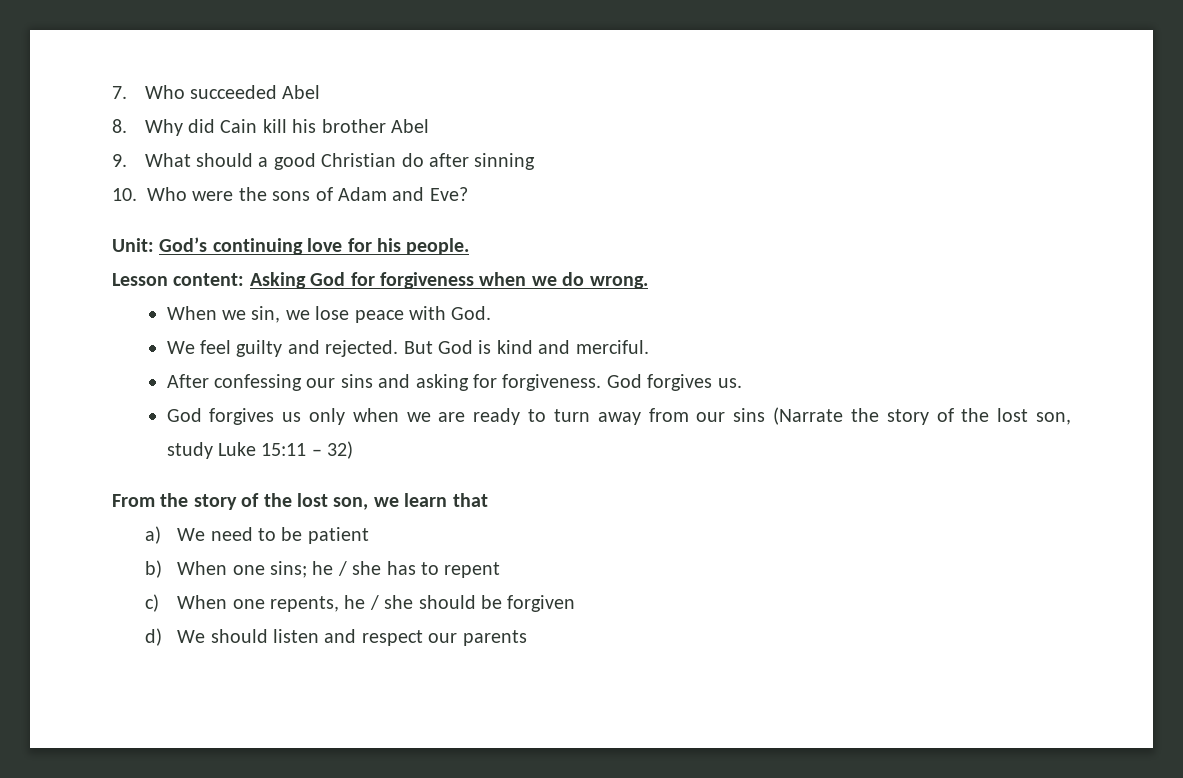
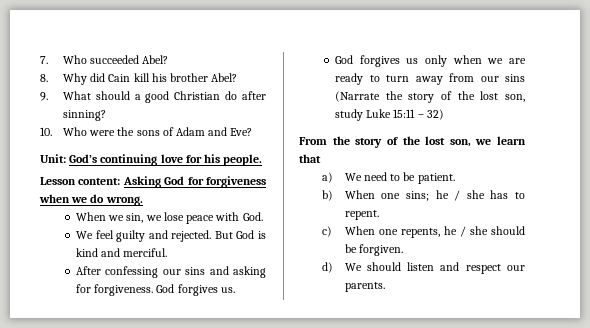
[282,85,321,99] Abel -> [142,55,169,64] Abel?
[390,119,429,133] Abel -> [211,73,238,82] Abel?
[474,153,536,170] sinning -> [62,110,106,121] sinning?
[307,527,369,544] patient -> [417,173,455,184] patient.
[444,562,501,578] repent -> [344,210,379,220] repent.
[507,595,576,612] forgiven -> [358,244,403,256] forgiven.
[462,630,527,646] parents -> [344,282,385,292] parents.

